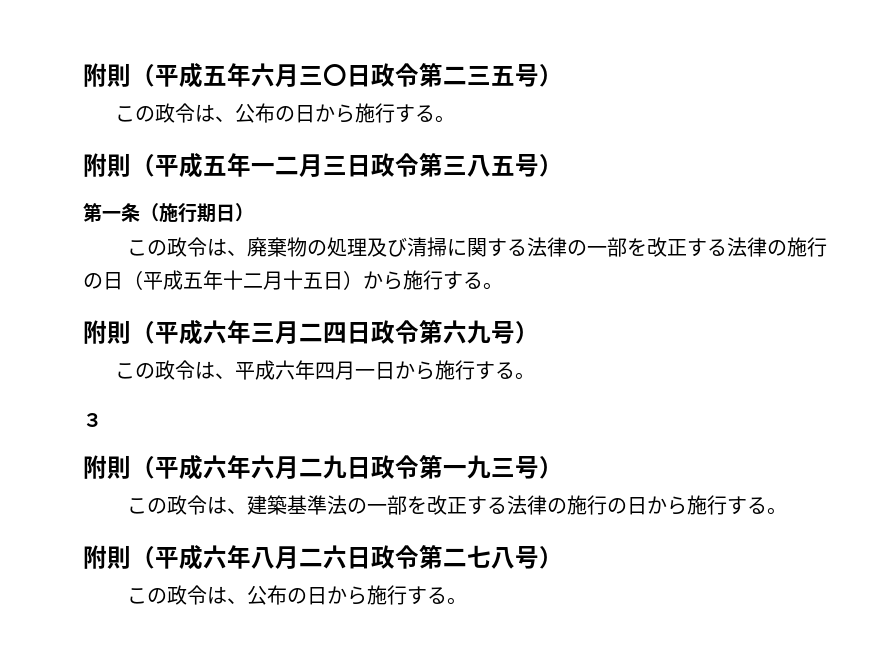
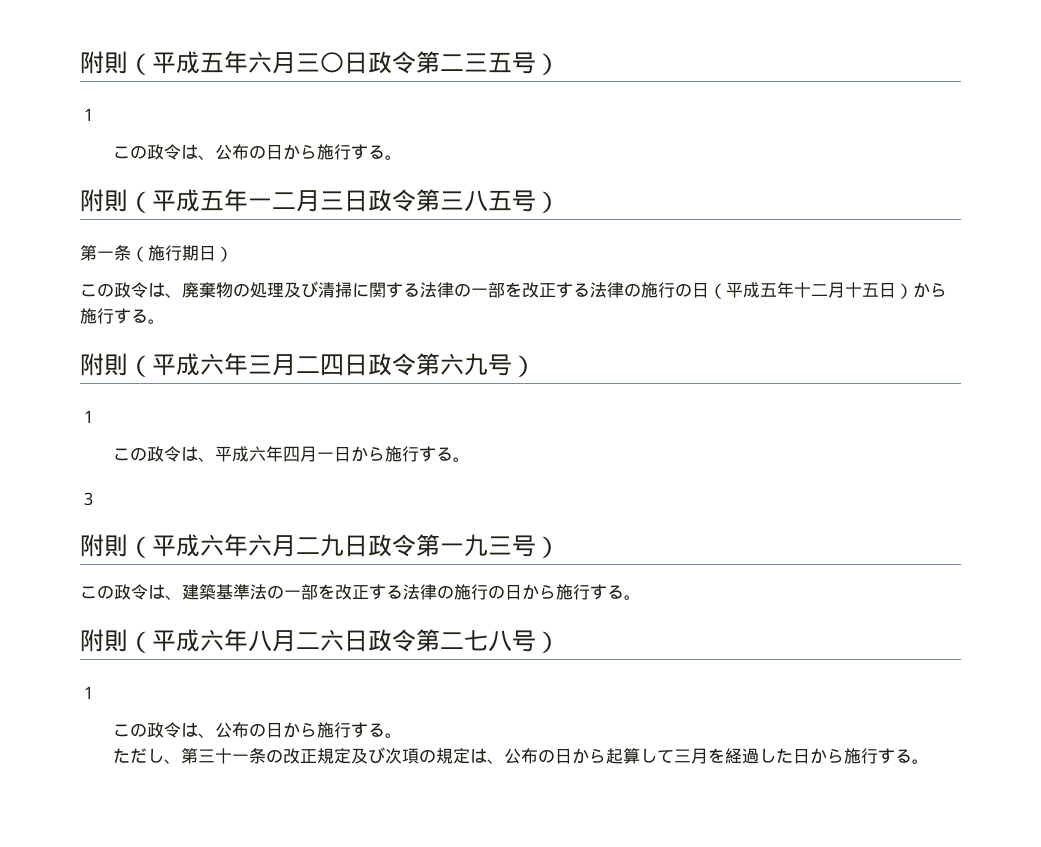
(563, 75) none -> [80,108,97,121] // １
(539, 332) none -> [80,410,97,423] // １
[126,585,467,605] // この政令は、公布の日から施行する。 -> [80,686,97,699] [112,722,402,738] [112,747,929,764] // １ // この政令は、公布の日から施行する。 // ただし、第三十一条の改正規定及び次項の規定は、公布の日から起算して三月を経過した日から施行する。

